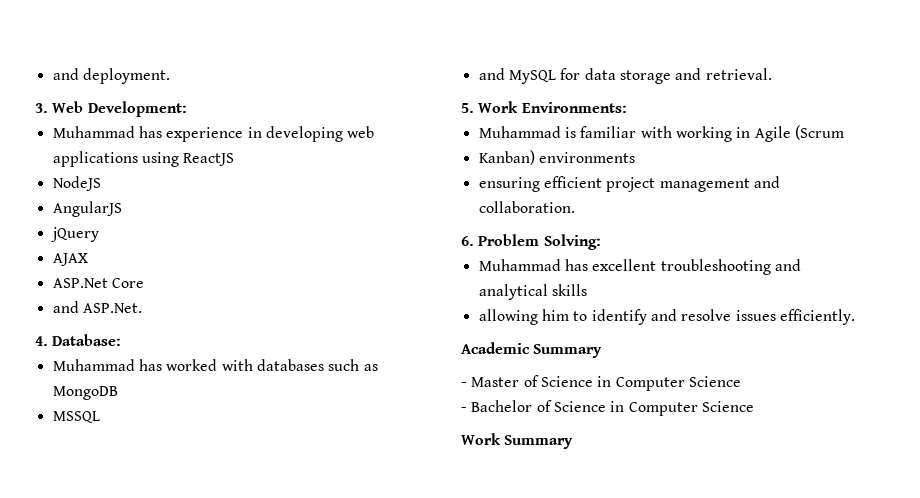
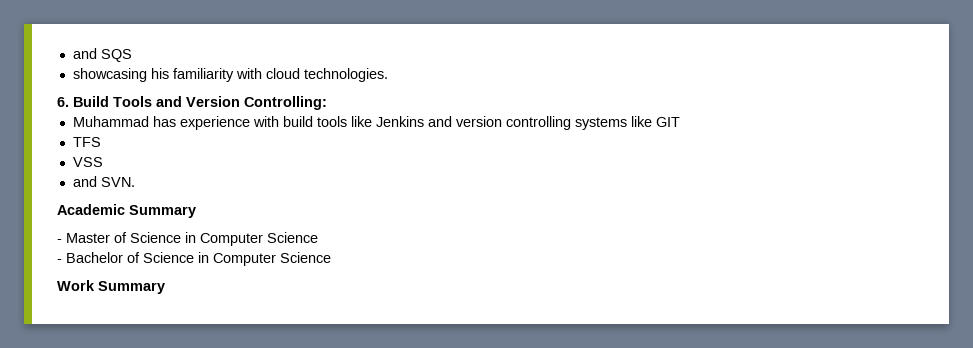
[52,68,170,84] [35,101,187,117] [52,126,375,142] [52,151,235,167] [52,176,101,191] [52,201,122,217] [50,227,99,242] [52,253,88,266] [52,278,144,288] [52,301,142,313] [35,334,122,346] [52,359,378,371] [52,386,118,400] [52,411,100,423] [478,68,772,84] [461,101,627,113] [478,125,844,142] [478,150,635,165] [478,176,780,192] [478,201,575,213] [461,234,601,250] [478,259,801,275] [478,284,587,300] [478,309,855,325] and deployment. // 3. Web Development: // Muhammad has experience in developing web applications using ReactJS // NodeJS // AngularJS // jQuery // AJAX // ASP.Net Core // and ASP.Net. // 4. Database: // Muhammad has worked with databases such as MongoDB // MSSQL // and MySQL for data storage and retrieval. // 5. Work Environments: // Muhammad is familiar with working in Agile (Scrum // Kanban) environments // ensuring efficient project management and collaboration. // 6. Problem Solving: // Muhammad has excellent troubleshooting and analytical skills // allowing him to identify and resolve issues efficiently. -> [72,48,132,62] [72,68,388,82] [57,96,327,110] [72,116,680,130] [72,137,101,147] [72,157,103,167] [72,176,135,187] and SQS // showcasing his familiarity with cloud technologies. // 6. Build Tools and Version Controlling: // Muhammad has experience with build tools like Jenkins and version controlling systems like GIT // TFS // VSS // and SVN.

